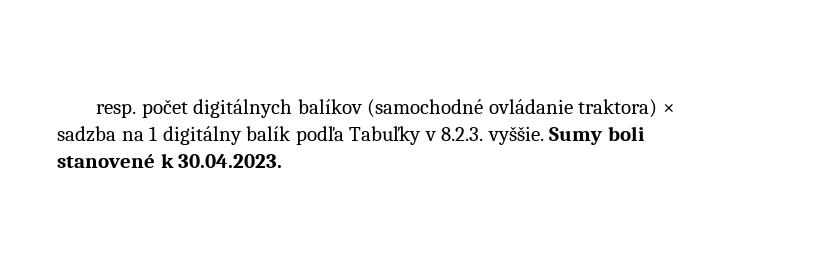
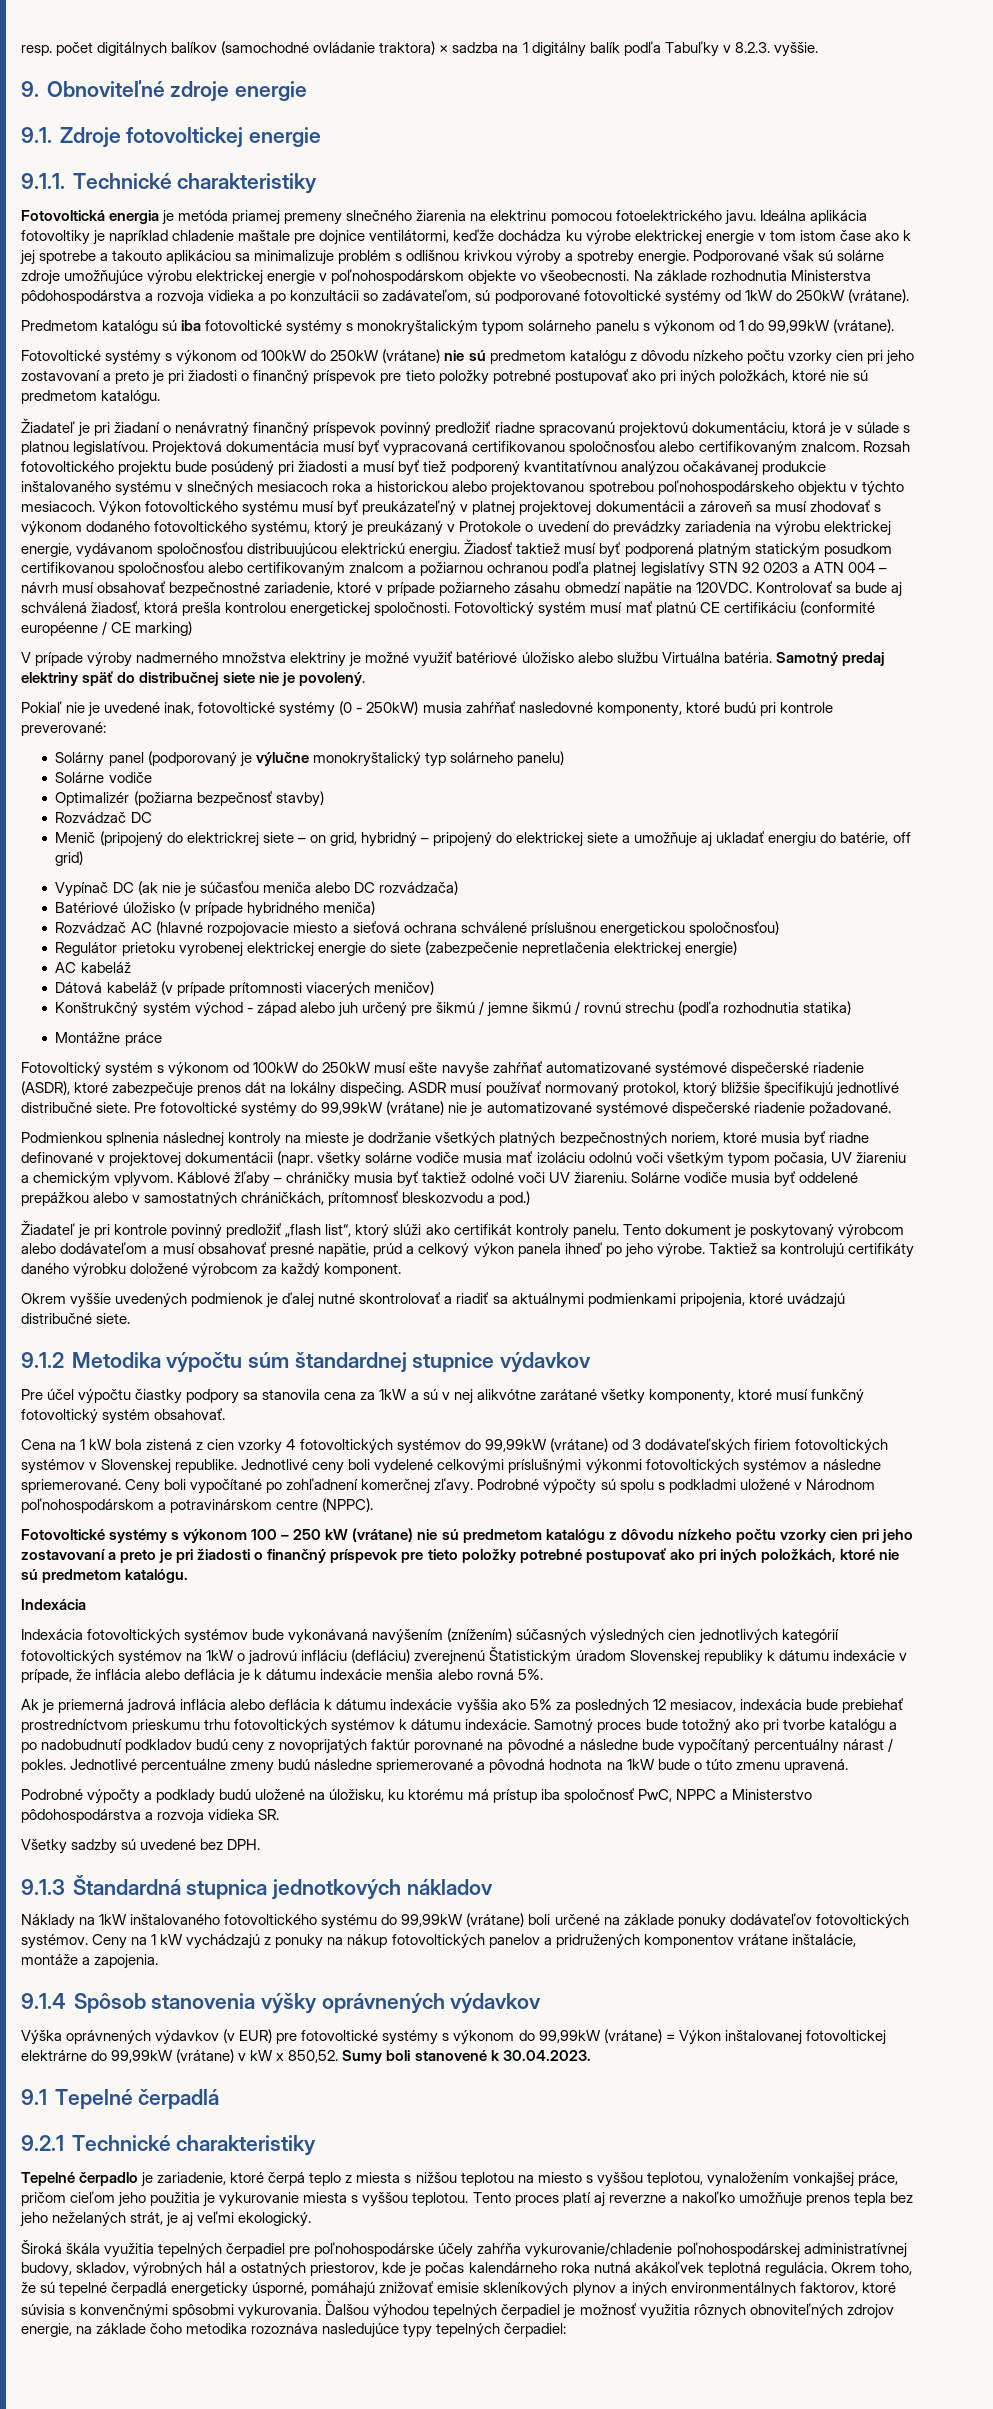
(544, 135) none -> [21,80,307,102] [21,127,321,148] [21,173,318,194] [21,210,867,225] [21,229,911,245] [20,250,884,265] [21,269,871,285] [21,289,909,305] [21,319,894,335] [21,349,914,365] [21,369,868,385] [21,390,161,404] [21,418,910,437] [21,440,910,456] [21,460,826,476] [21,480,904,496] [21,500,881,516] [21,521,891,536] [21,539,892,558] [21,561,887,577] [21,581,902,597] [21,601,875,617] [21,621,193,636] [21,651,885,667] [21,671,366,686] [21,701,833,717] [21,722,106,736] [55,751,564,767] [55,772,152,783] [55,791,324,807] [55,812,152,823] [55,831,911,847] [55,851,84,866] [55,881,458,897] [55,901,375,917] [55,921,779,937] [55,941,737,957] [55,962,131,973] [55,981,434,997] [55,1001,852,1017] [55,1032,162,1046] [21,1061,864,1077] [21,1081,899,1097] [21,1101,891,1117] [21,1131,869,1147] [21,1151,906,1167] [21,1171,858,1187] [21,1191,531,1207] [21,1220,904,1239] [21,1242,914,1258] [21,1263,402,1278] [21,1292,845,1308] [21,1313,131,1324] [21,1352,591,1373] [21,1389,864,1404] [21,1408,226,1424] [21,1438,888,1454] [21,1459,881,1474] [21,1478,875,1494] [21,1498,374,1513] [21,1528,913,1543] [21,1548,899,1563] [21,1569,189,1583] [21,1599,86,1610] [21,1628,839,1644] [21,1647,907,1665] [21,1669,543,1684] [21,1698,903,1714] [21,1719,897,1734] [21,1738,893,1754] [21,1759,848,1774] [21,1788,812,1804] [21,1809,280,1824] [21,1839,261,1854] [21,1875,493,1900] [21,1913,909,1929] [21,1934,856,1949] [21,1954,159,1969] [21,1993,542,2014] [21,2029,886,2045] [21,2049,339,2063] // 9. Obnoviteľné zdroje energie // 9.1. Zdroje fotovoltickej energie // 9.1.1. Technické charakteristiky // Fotovoltická energia je metóda priamej premeny slnečného žiarenia na elektrinu pomocou fotoelektrického javu. Ideálna aplikácia fotovoltiky je napríklad chladenie maštale pre dojnice ventilátormi, keďže dochádza ku výrobe elektrickej energie v tom istom čase ako k jej spotrebe a takouto aplikáciou sa minimalizuje problém s odlišnou krivkou výroby a spotreby energie. Podporované však sú solárne zdroje umožňujúce výrobu elektrickej energie v poľnohospodárskom objekte vo všeobecnosti. Na základe rozhodnutia Ministerstva pôdohospodárstva a rozvoja vidieka a po konzultácii so zadávateľom, sú podporované fotovoltické systémy od 1kW do 250kW (vrátane). // Predmetom katalógu sú iba fotovoltické systémy s monokryštalickým typom solárneho panelu s výkonom od 1 do 99,99kW (vrátane). // Fotovoltické systémy s výkonom od 100kW do 250kW (vrátane) nie sú predmetom katalógu z dôvodu nízkeho počtu vzorky cien pri jeho zostavovaní a preto je pri žiadosti o finančný príspevok pre tieto položky potrebné postupovať ako pri iných položkách, ktoré nie sú predmetom katalógu. // Žiadateľ je pri žiadaní o nenávratný finančný príspevok povinný predložiť riadne spracovanú projektovú dokumentáciu, ktorá je v súlade s platnou legislatívou. Projektová dokumentácia musí byť vypracovaná certifikovanou spoločnosťou alebo certifikovaným znalcom. Rozsah fotovoltického projektu bude posúdený pri žiadosti a musí byť tiež podporený kvantitatívnou analýzou očakávanej produkcie inštalovaného systému v slnečných mesiacoch roka a historickou alebo projektovanou spotrebou poľnohospodárskeho objektu v týchto mesiacoch. Výkon fotovoltického systému musí byť preukázateľný v platnej projektovej dokumentácii a zároveň sa musí zhodovať s výkonom dodaného fotovoltického systému, ktorý je preukázaný v Protokole o uvedení do prevádzky zariadenia na výrobu elektrickej energie, vydávanom spoločnosťou distribuujúcou elektrickú energiu. Žiadosť taktiež musí byť podporená platným statickým posudkom certifikovanou spoločnosťou alebo certifikovaným znalcom a požiarnou ochranou podľa platnej legislatívy STN 92 0203 a ATN 004 – návrh musí obsahovať bezpečnostné zariadenie, ktoré v prípade požiarneho zásahu obmedzí napätie na 120VDC. Kontrolovať sa bude aj schválená žiadosť, ktorá prešla kontrolou energetickej spoločnosti. Fotovoltický systém musí mať platnú CE certifikáciu (conformité européenne / CE marking) // V prípade výroby nadmerného množstva elektriny je možné využiť batériové úložisko alebo službu Virtuálna batéria. Samotný predaj elektriny späť do distribučnej siete nie je povolený. // Pokiaľ nie je uvedené inak, fotovoltické systémy (0 - 250kW) musia zahŕňať nasledovné komponenty, ktoré budú pri kontrole preverované: // Solárny panel (podporovaný je výlučne monokryštalický typ solárneho panelu) // Solárne vodiče // Optimalizér (požiarna bezpečnosť stavby) // Rozvádzač DC // Menič (pripojený do elektrickrej siete – on grid, hybridný – pripojený do elektrickej siete a umožňuje aj ukladať energiu do batérie, off grid) // Vypínač DC (ak nie je súčasťou meniča alebo DC rozvádzača) // Batériové úložisko (v prípade hybridného meniča) // Rozvádzač AC (hlavné rozpojovacie miesto a sieťová ochrana schválené príslušnou energetickou spoločnosťou) // Regulátor prietoku vyrobenej elektrickej energie do siete (zabezpečenie nepretlačenia elektrickej energie) // AC kabeláž // Dátová kabeláž (v prípade prítomnosti viacerých meničov) // Konštrukčný systém východ - západ alebo juh určený pre šikmú / jemne šikmú / rovnú strechu (podľa rozhodnutia statika) // Montážne práce // Fotovoltický systém s výkonom od 100kW do 250kW musí ešte navyše zahŕňať automatizované systémové dispečerské riadenie (ASDR), ktoré zabezpečuje prenos dát na lokálny dispečing. ASDR musí používať normovaný protokol, ktorý bližšie špecifikujú jednotlivé distribučné siete. Pre fotovoltické systémy do 99,99kW (vrátane) nie je automatizované systémové dispečerské riadenie požadované. // Podmienkou splnenia následnej kontroly na mieste je dodržanie všetkých platných bezpečnostných noriem, ktoré musia byť riadne definované v projektovej dokumentácii (napr. všetky solárne vodiče musia mať izoláciu odolnú voči všetkým typom počasia, UV žiareniu a chemickým vplyvom. Káblové žľaby – chráničky musia byť taktiež odolné voči UV žiareniu. Solárne vodiče musia byť oddelené prepážkou alebo v samostatných chráničkách, prítomnosť bleskozvodu a pod.) // Žiadateľ je pri kontrole povinný predložiť „flash list“, ktorý slúži ako certifikát kontroly panelu. Tento dokument je poskytovaný výrobcom alebo dodávateľom a musí obsahovať presné napätie, prúd a celkový výkon panela ihneď po jeho výrobe. Taktiež sa kontrolujú certifikáty daného výrobku doložené výrobcom za každý komponent. // Okrem vyššie uvedených podmienok je ďalej nutné skontrolovať a riadiť sa aktuálnymi podmienkami pripojenia, ktoré uvádzajú distribučné siete. // 9.1.2 Metodika výpočtu súm štandardnej stupnice výdavkov // Pre účel výpočtu čiastky podpory sa stanovila cena za 1kW a sú v nej alikvótne zarátané všetky komponenty, ktoré musí funkčný fotovoltický systém obsahovať. // Cena na 1 kW bola zistená z cien vzorky 4 fotovoltických systémov do 99,99kW (vrátane) od 3 dodávateľských firiem fotovoltických systémov v Slovenskej republike. Jednotlivé ceny boli vydelené celkovými príslušnými výkonmi fotovoltických systémov a následne spriemerované. Ceny boli vypočítané po zohľadnení komerčnej zľavy. Podrobné výpočty sú spolu s podkladmi uložené v Národnom poľnohospodárskom a potravinárskom centre (NPPC). // Fotovoltické systémy s výkonom 100 – 250 kW (vrátane) nie sú predmetom katalógu z dôvodu nízkeho počtu vzorky cien pri jeho zostavovaní a preto je pri žiadosti o finančný príspevok pre tieto položky potrebné postupovať ako pri iných položkách, ktoré nie sú predmetom katalógu. // Indexácia // Indexácia fotovoltických systémov bude vykonávaná navýšením (znížením) súčasných výsledných cien jednotlivých kategórií fotovoltických systémov na 1kW o jadrovú infláciu (defláciu) zverejnenú Štatistickým úradom Slovenskej republiky k dátumu indexácie v prípade, že inflácia alebo deflácia je k dátumu indexácie menšia alebo rovná 5%. // Ak je priemerná jadrová inflácia alebo deflácia k dátumu indexácie vyššia ako 5% za posledných 12 mesiacov, indexácia bude prebiehať prostredníctvom prieskumu trhu fotovoltických systémov k dátumu indexácie. Samotný proces bude totožný ako pri tvorbe katalógu a po nadobudnutí podkladov budú ceny z novoprijatých faktúr porovnané na pôvodné a následne bude vypočítaný percentuálny nárast / pokles. Jednotlivé percentuálne zmeny budú následne spriemerované a pôvodná hodnota na 1kW bude o túto zmenu upravená. // Podrobné výpočty a podklady budú uložené na úložisku, ku ktorému má prístup iba spoločnosť PwC, NPPC a Ministerstvo pôdohospodárstva a rozvoja vidieka SR. // Všetky sadzby sú uvedené bez DPH. // 9.1.3 Štandardná stupnica jednotkových nákladov // Náklady na 1kW inštalovaného fotovoltického systému do 99,99kW (vrátane) boli určené na základe ponuky dodávateľov fotovoltických systémov. Ceny na 1 kW vychádzajú z ponuky na nákup fotovoltických panelov a pridružených komponentov vrátane inštalácie, montáže a zapojenia. // 9.1.4 Spôsob stanovenia výšky oprávnených výdavkov // Výška oprávnených výdavkov (v EUR) pre fotovoltické systémy s výkonom do 99,99kW (vrátane) = Výkon inštalovanej fotovoltickej elektrárne do 99,99kW (vrátane) v kW x 850,52.
(283, 161) none -> [21,2089,220,2110] [21,2135,317,2156] [21,2172,898,2187] [21,2191,913,2207] [20,2211,312,2227] [21,2240,907,2258] [21,2261,912,2277] [21,2281,896,2297] [21,2300,894,2319] [21,2323,567,2338] // 9.1 Tepelné čerpadlá // 9.2.1 Technické charakteristiky // Tepelné čerpadlo je zariadenie, ktoré čerpá teplo z miesta s nižšou teplotou na miesto s vyššou teplotou, vynaložením vonkajšej práce, pričom cieľom jeho použitia je vykurovanie miesta s vyššou teplotou. Tento proces platí aj reverzne a nakoľko umožňuje prenos tepla bez jeho neželaných strát, je aj veľmi ekologický. // Široká škála využitia tepelných čerpadiel pre poľnohospodárske účely zahŕňa vykurovanie/chladenie poľnohospodárskej administratívnej budovy, skladov, výrobných hál a ostatných priestorov, kde je počas kalendárneho roka nutná akákoľvek teplotná regulácia. Okrem toho, že sú tepelné čerpadlá energeticky úsporné, pomáhajú znižovať emisie skleníkových plynov a iných environmentálnych faktorov, ktoré súvisia s konvenčnými spôsobmi vykurovania. Ďalšou výhodou tepelných čerpadiel je možnosť využitia rôznych obnoviteľných zdrojov energie, na základe čoho metodika rozoznáva nasledujúce typy tepelných čerpadiel:

